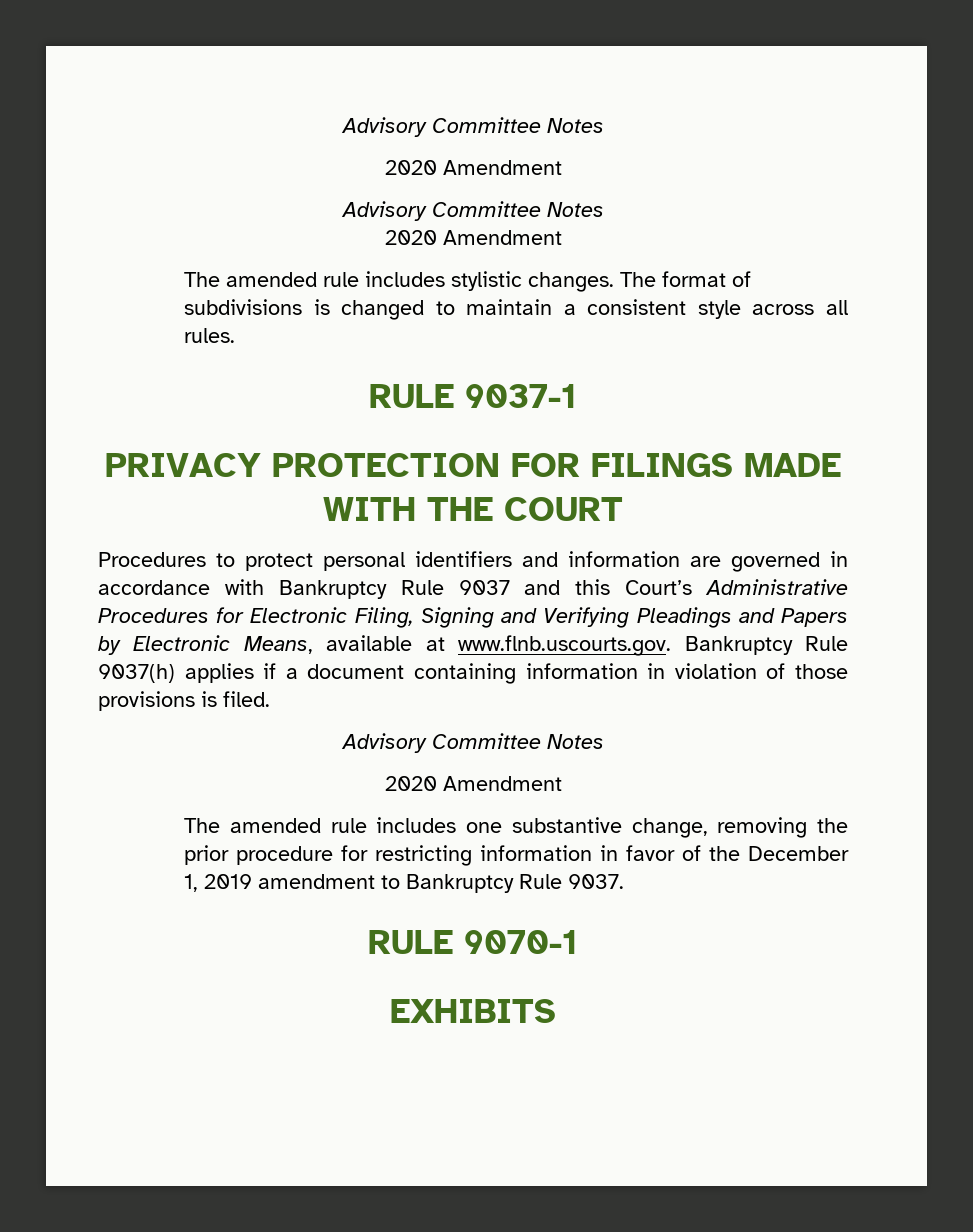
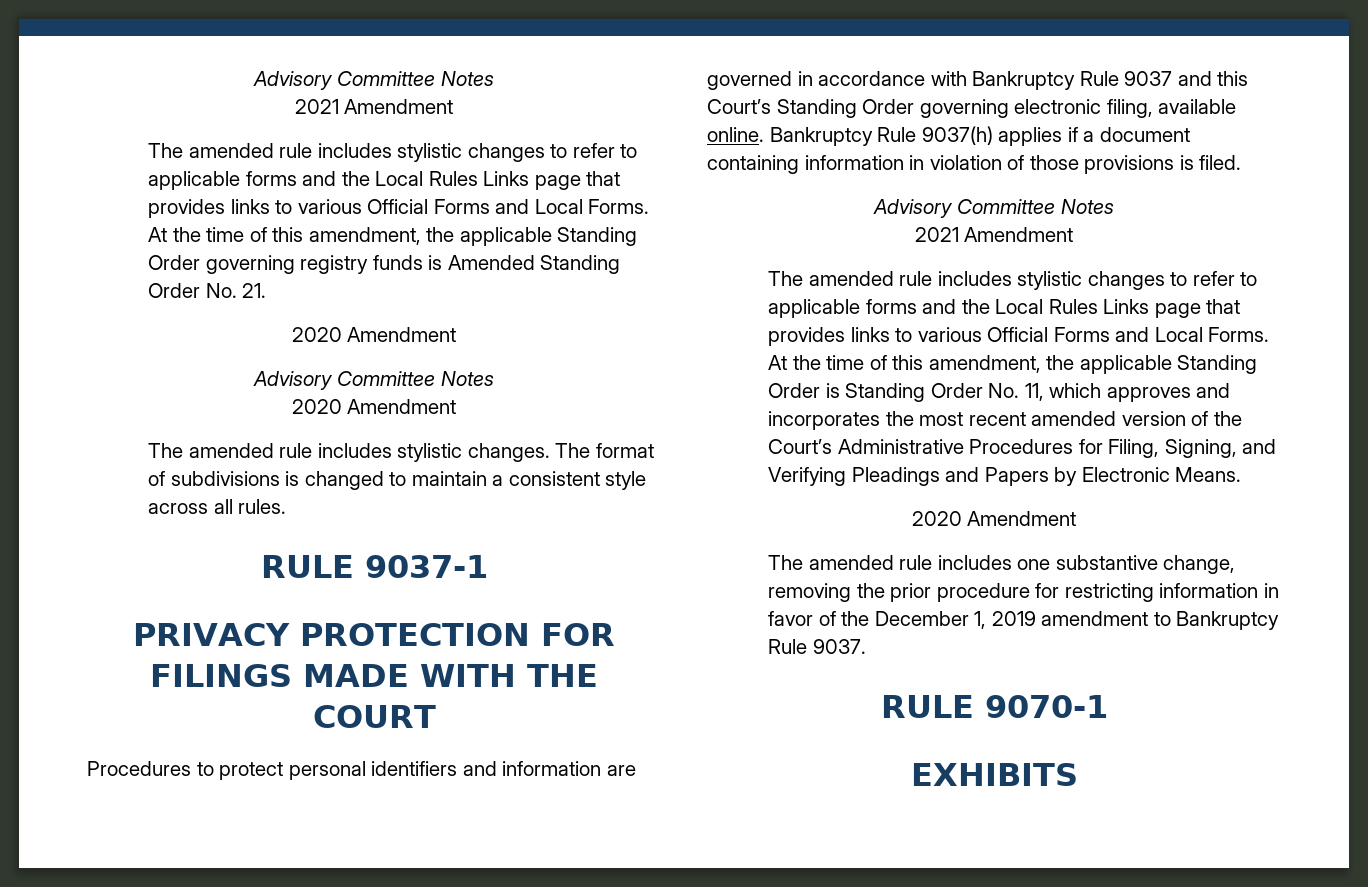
[340,117,604,137] Advisory Committee Notes -> [253,71,494,90] [294,99,454,114] [148,143,638,162] [148,171,621,190] [148,199,650,218] [148,227,638,246] [148,255,621,274] [148,283,267,298] Advisory Committee Notes // 2021 Amendment // The amended rule includes stylistic changes to refer to applicable forms and the Local Rules Links page that provides links to various Official Forms and Local Forms. At the time of this amendment, the applicable Standing Order governing registry funds is Amended Standing Order No. 21.
[705,579,848,595] [98,607,848,628] [98,635,672,656] Administrative Procedures for Electronic Filing, Signing and Verifying Pleadings and Papers by Electronic Means, available at www.flnb.uscourts.gov. -> [776,99,1237,118] [707,127,764,142] Standing Order governing electronic filing, available online.
(604, 741) none -> [914,227,1074,242] [768,271,1258,290] [768,299,1241,318] [768,327,1270,346] [768,355,1258,374] [768,383,1231,402] [768,411,1242,430] [768,439,1277,458] [768,467,1242,486] // 2021 Amendment // The amended rule includes stylistic changes to refer to applicable forms and the Local Rules Links page that provides links to various Official Forms and Local Forms. At the time of this amendment, the applicable Standing Order is Standing Order No. 11, which approves and incorporates the most recent amended version of the Court’s Administrative Procedures for Filing, Signing, and Verifying Pleadings and Papers by Electronic Means.

